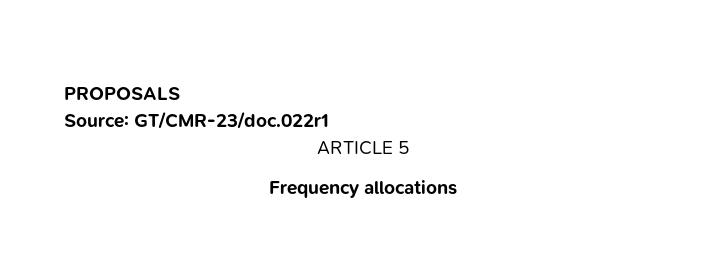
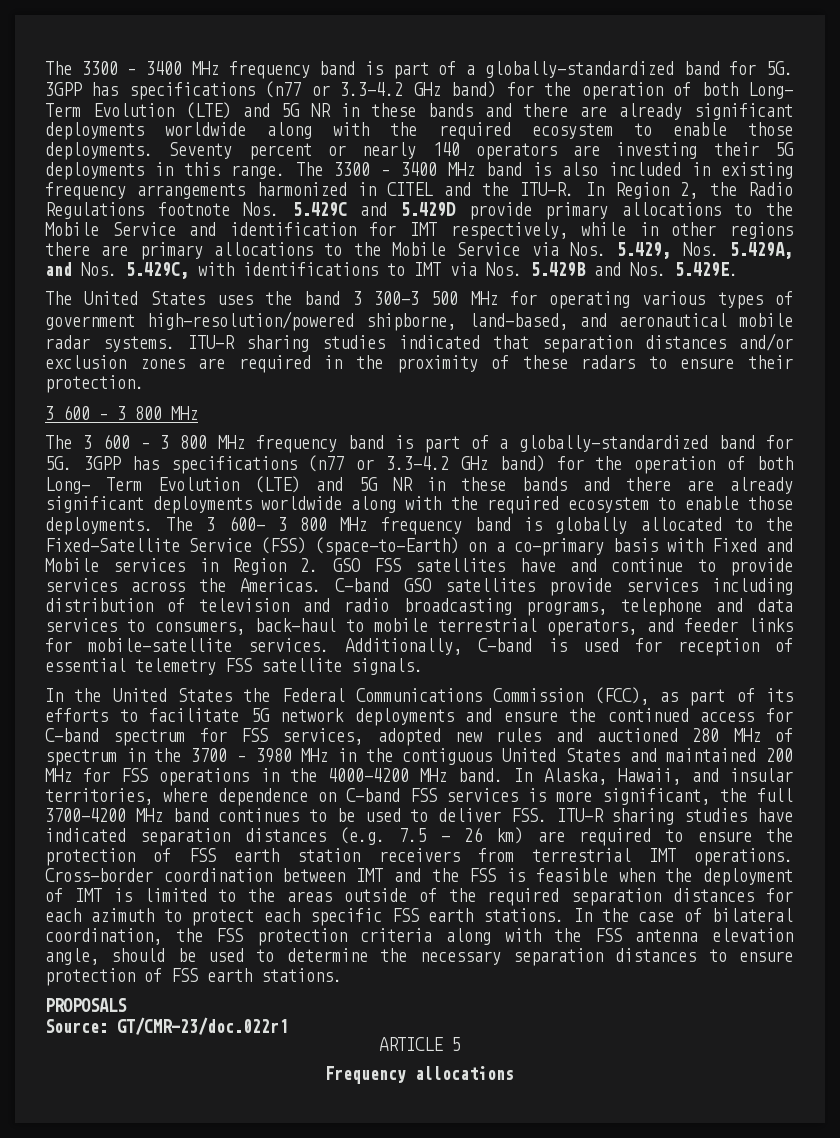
(64, 93) none -> [45,61,793,79] [45,81,793,100] [45,102,793,120] [45,122,793,140] [45,142,793,160] [45,162,793,180] [45,182,794,200] [45,202,794,220] [45,222,794,240] [45,242,793,260] [45,262,738,279] [45,291,794,309] [45,311,793,331] [45,333,793,353] [45,355,793,373] [45,375,144,393] [45,405,198,420] [45,434,794,453] [45,455,793,474] [45,476,793,494] [45,496,794,514] [45,516,794,535] [45,537,794,556] [45,558,794,576] [45,578,793,596] [45,598,793,616] [45,618,793,636] [45,638,793,656] [45,658,423,675] [45,687,794,706] [45,708,793,726] [45,728,794,746] [45,748,793,766] [45,768,793,786] [45,788,794,806] [45,808,793,825] [45,827,793,846] [45,848,793,866] [45,868,794,886] [45,888,793,906] [45,908,793,926] [45,928,794,946] [45,948,794,966] [45,968,342,986] The 3300 – 3400 MHz frequency band is part of a globally-standardized band for 5G. 3GPP has specifications (n77 or 3.3-4.2 GHz band) for the operation of both Long- Term Evolution (LTE) and 5G NR in these bands and there are already significant deployments worldwide along with the required ecosystem to enable those deployments. Seventy percent or nearly 140 operators are investing their 5G deployments in this range. The 3300 – 3400 MHz band is also included in existing frequency arrangements harmonized in CITEL and the ITU-R. In Region 2, the Radio Regulations footnote Nos. 5.429C and 5.429D provide primary allocations to the Mobile Service and identification for IMT respectively, while in other regions there are primary allocations to the Mobile Service via Nos. 5.429, Nos. 5.429A, and Nos. 5.429C, with identifications to IMT via Nos. 5.429B and Nos. 5.429E. // The United States uses the band 3 300-3 500 MHz for operating various types of government high-resolution/powered shipborne, land-based, and aeronautical mobile radar systems. ITU-R sharing studies indicated that separation distances and/or exclusion zones are required in the proximity of these radars to ensure their protection. // 3 600 – 3 800 MHz // The 3 600 – 3 800 MHz frequency band is part of a globally-standardized band for 5G. 3GPP has specifications (n77 or 3.3-4.2 GHz band) for the operation of both Long- Term Evolution (LTE) and 5G NR in these bands and there are already significant deployments worldwide along with the required ecosystem to enable those deployments. The 3 600- 3 800 MHz frequency band is globally allocated to the Fixed-Satellite Service (FSS) (space-to-Earth) on a co-primary basis with Fixed and Mobile services in Region 2. GSO FSS satellites have and continue to provide services across the Americas. C-band GSO satellites provide services including distribution of television and radio broadcasting programs, telephone and data services to consumers, back-haul to mobile terrestrial operators, and feeder links for mobile-satellite services. Additionally, C-band is used for reception of essential telemetry FSS satellite signals. // In the United States the Federal Communications Commission (FCC), as part of its efforts to facilitate 5G network deployments and ensure the continued access for C-band spectrum for FSS services, adopted new rules and auctioned 280 MHz of spectrum in the 3700 – 3980 MHz in the contiguous United States and maintained 200 MHz for FSS operations in the 4000-4200 MHz band. In Alaska, Hawaii, and insular territories, where dependence on C-band FSS services is more significant, the full 3700-4200 MHz band continues to be used to deliver FSS. ITU-R sharing studies have indicated separation distances (e.g. 7.5 - 26 km) are required to ensure the protection of FSS earth station receivers from terrestrial IMT operations. Cross-border coordination between IMT and the FSS is feasible when the deployment of IMT is limited to the areas outside of the required separation distances for each azimuth to protect each specific FSS earth stations. In the case of bilateral coordination, the FSS protection criteria along with the FSS antenna elevation angle, should be used to determine the necessary separation distances to ensure protection of FSS earth stations. //

